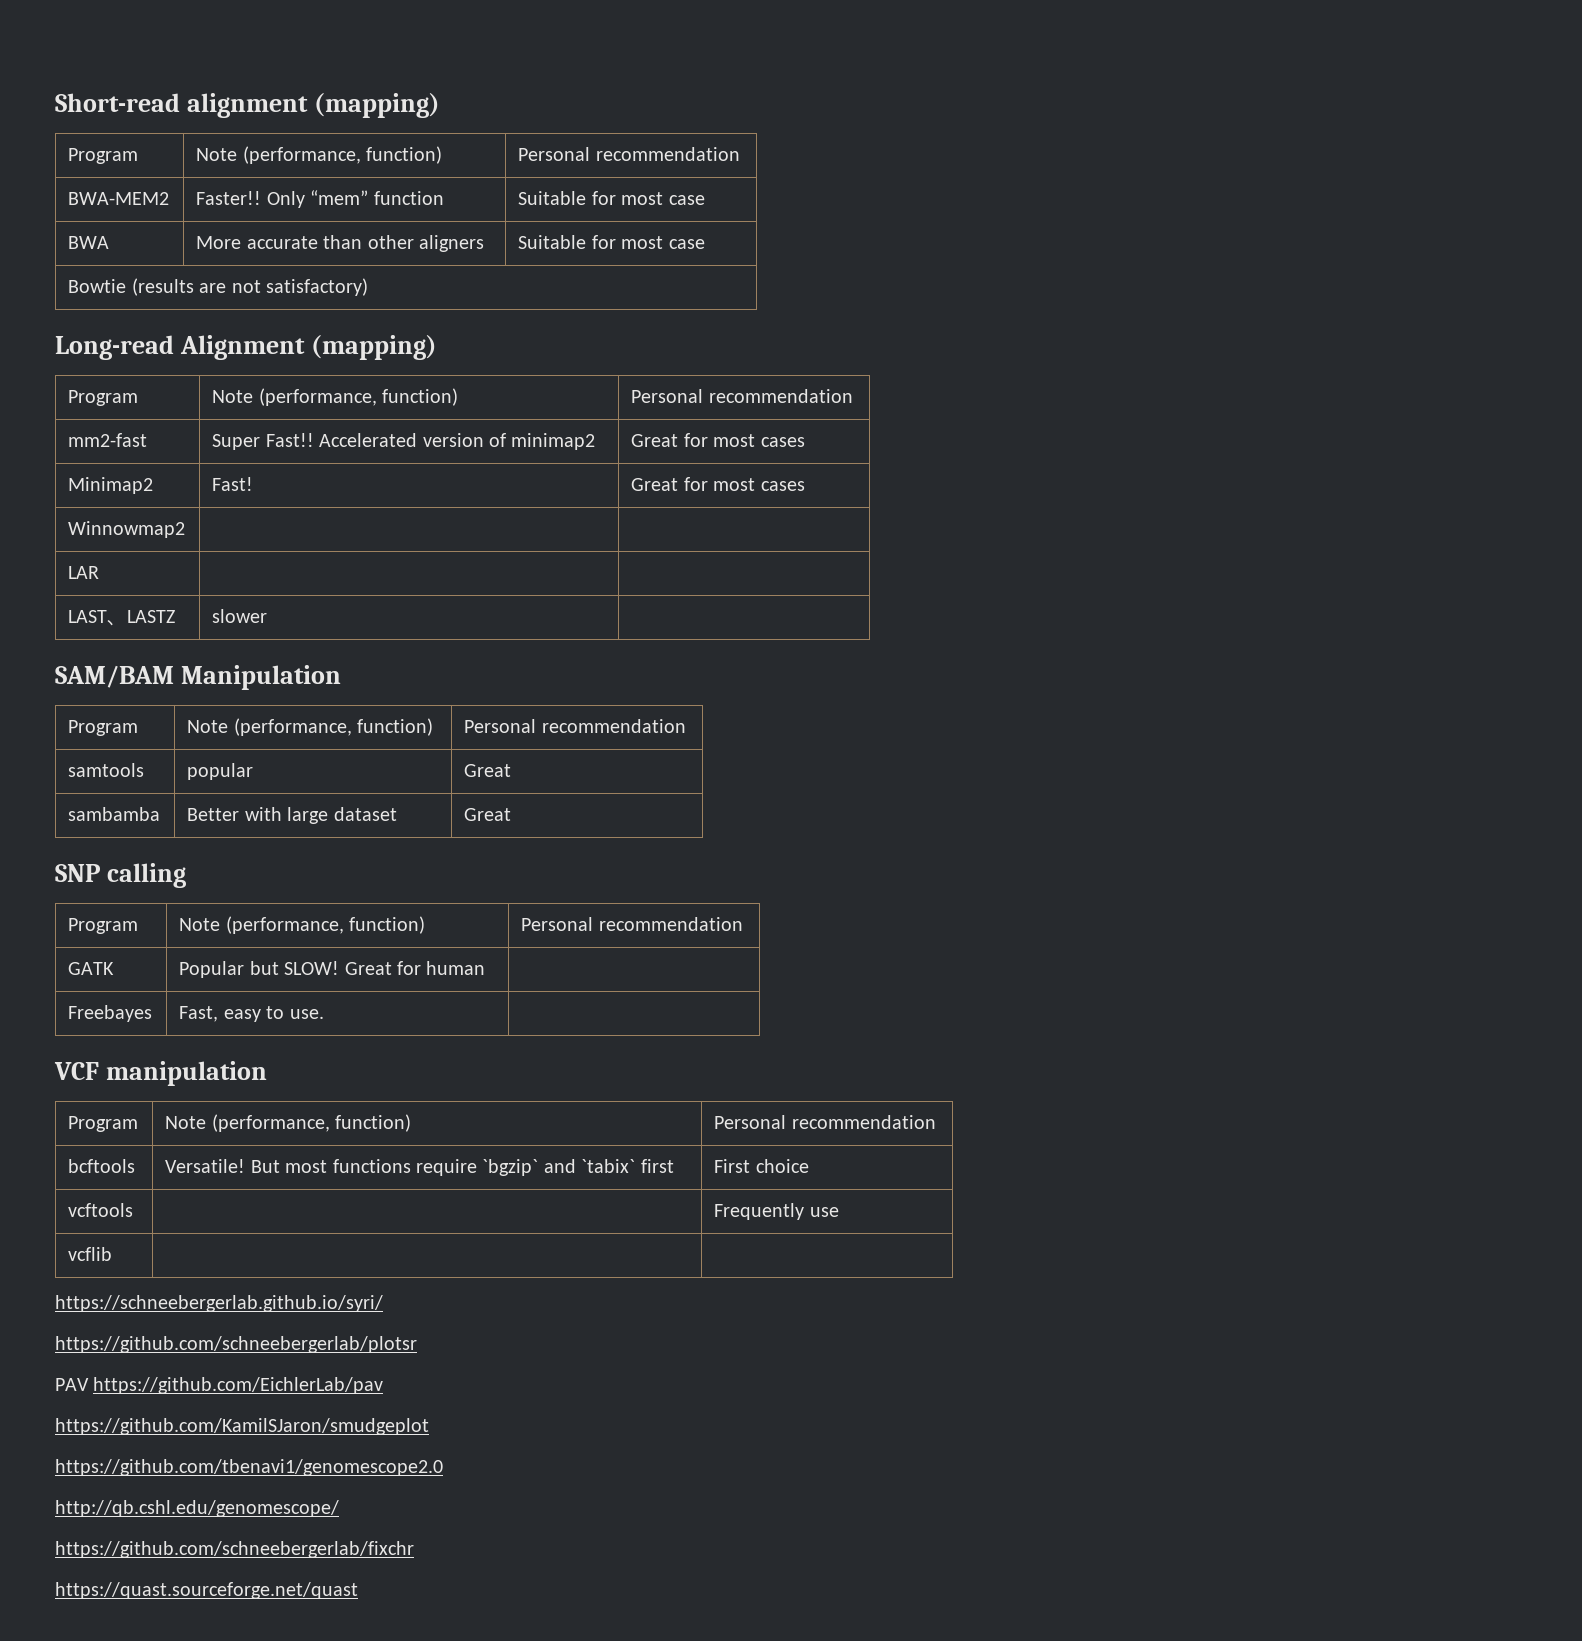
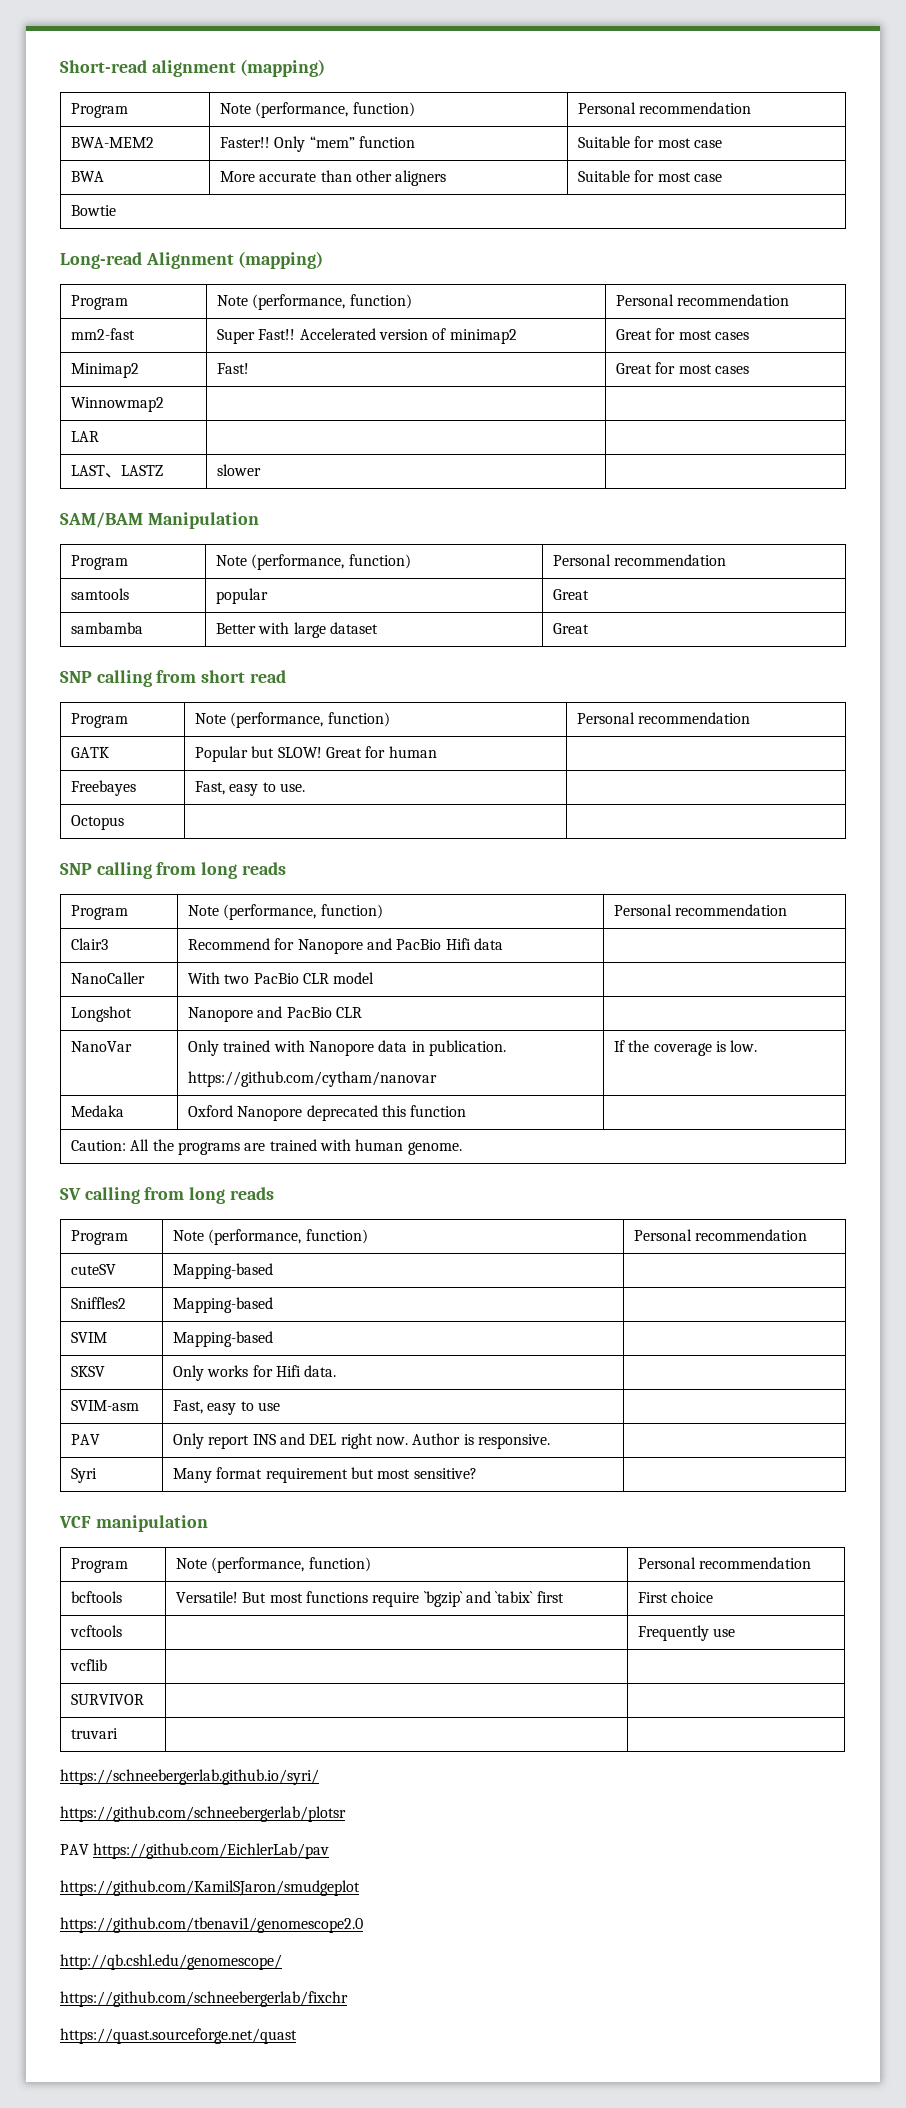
[131,278,368,296] (results are not satisfactory) -> (117, 210) none
(186, 875) none -> [156,670,286,683] from short read
(324, 1014) none -> [71,815,125,830] [60,862,286,879] [71,905,129,920] [188,904,383,920] [614,904,788,916] [71,938,109,950] [188,938,503,954] [71,972,146,984] [188,972,375,984] [71,1006,133,1022] [188,1006,362,1022] [71,1041,133,1052] [188,1040,506,1056] [188,1071,438,1087] [614,1040,758,1056] [71,1105,125,1117] [188,1105,467,1121] [71,1139,462,1155] [60,1187,274,1204] [71,1230,129,1245] [173,1229,368,1245] [634,1229,808,1241] [71,1264,117,1275] [173,1263,274,1279] [71,1297,127,1309] [173,1297,274,1313] [71,1332,108,1343] [173,1331,274,1347] [71,1366,106,1377] [173,1365,337,1381] [71,1400,140,1411] [173,1400,280,1415] [71,1434,101,1445] [173,1433,550,1449] [71,1468,98,1483] [173,1467,477,1483] // Octopus | | // SNP calling from long reads // Program | Note (performance, function) | Personal recommendation // Clair3 | Recommend for Nanopore and PacBio Hifi data | // NanoCaller | With two PacBio CLR model | // Longshot | Nanopore and PacBio CLR | // NanoVar | Only trained with Nanopore data in publication. // https://github.com/cytham/nanovar | If the coverage is low. // Medaka | Oxford Nanopore deprecated this function | // Caution: All the programs are trained with human genome. // SV calling from long reads // Program | Note (performance, function) | Personal recommendation // cuteSV | Mapping-based | // Sniffles2 | Mapping-based | // SVIM | Mapping-based | // SKSV | Only works for Hifi data. | // SVIM-asm | Fast, easy to use | // PAV | Only report INS and DEL right now. Author is responsive. | // Syri | Many format requirement but most sensitive? |
(113, 1254) none -> [71,1694,145,1705] [71,1728,119,1739] // SURVIVOR | | // truvari | |

